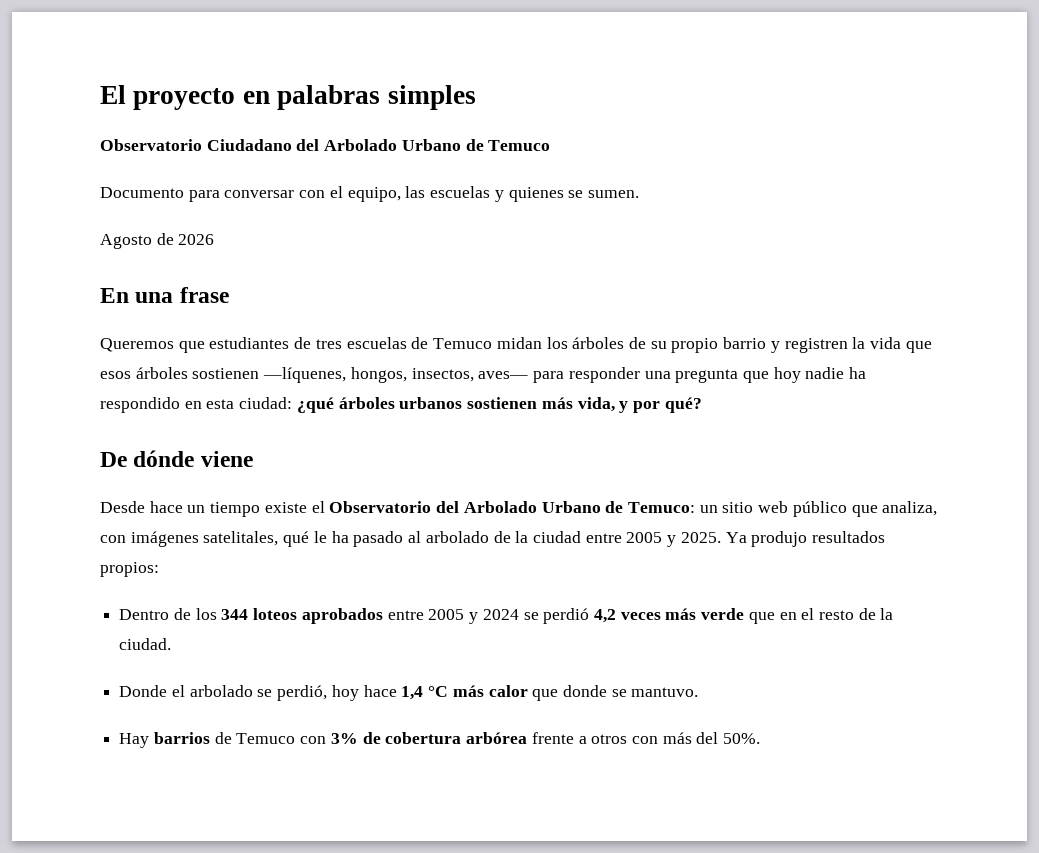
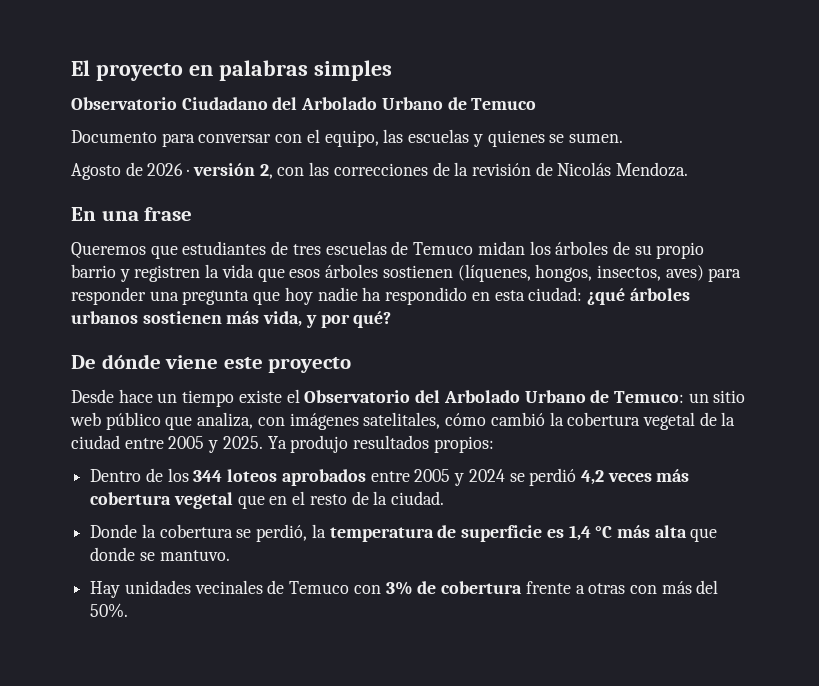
(215, 239) none -> [187,162,689,179] · versión 2, con las correcciones de la revisión de Nicolás Mendoza.
[263,367,347,383] —líquenes, -> [457,264,531,282] (líquenes,
[478,371,529,379] aves— -> [665,265,704,281] aves)
(253, 459) none -> [223,357,352,373] este proyecto
[283,531,489,547] qué le ha pasado al arbolado -> [445,412,695,430] cómo cambió la cobertura vegetal
[701,608,745,620] verde -> [90,492,233,509] cobertura vegetal
[171,685,397,701] el arbolado se perdió, hoy hace -> [141,524,564,542] la cobertura se perdió, la temperatura de superficie es
[488,685,528,697] calor -> [654,525,687,538] alta
[153,732,210,744] barrios -> [124,580,263,594] unidades vecinales
[466,732,528,744] arbórea -> (523, 587) none
[591,734,628,744] otros -> [588,583,626,594] otras

